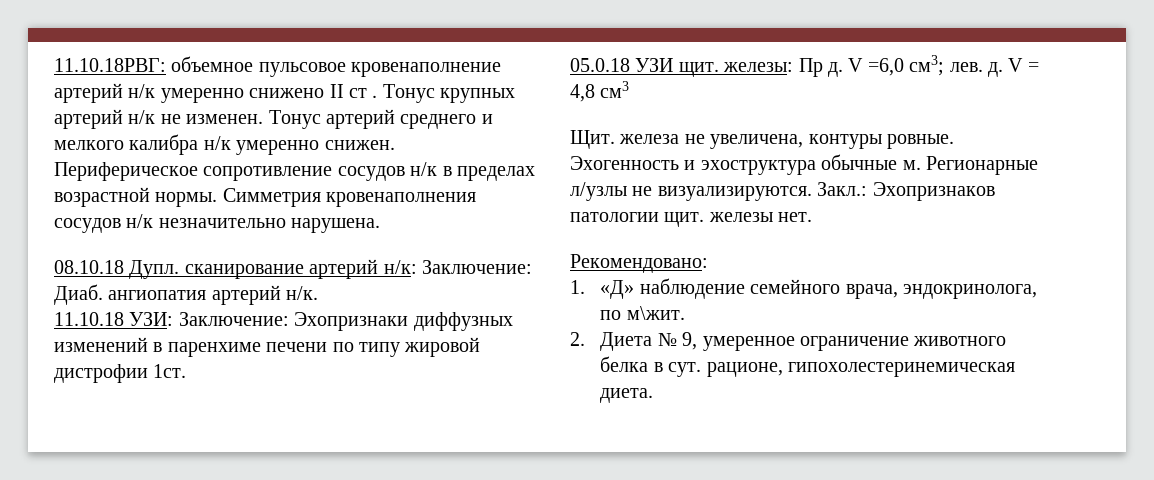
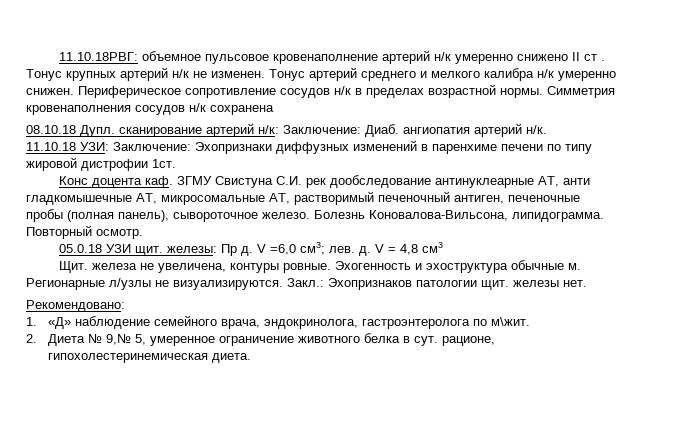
[158,218,381,233] незначительно нарушена. -> [210,105,274,115] сохранена
(187, 371) none -> [59,175,591,188] [26,191,580,205] [26,209,604,222] [26,225,143,239] // Конс доцента каф. ЗГМУ Свистуна С.И. рек дообследование антинуклеарные АТ, анти гладкомышечные АТ, микросомальные АТ, растворимый печеночный антиген, печеночные пробы (полная панель), сывороточное железо. Болезнь Коновалова-Вильсона, липидограмма. Повторный осмотр.
(1037, 291) none -> [361,319,470,329] гастроэнтеролога
[682,332,698,350] 9, -> [105,333,146,345] 9,№ 5,

